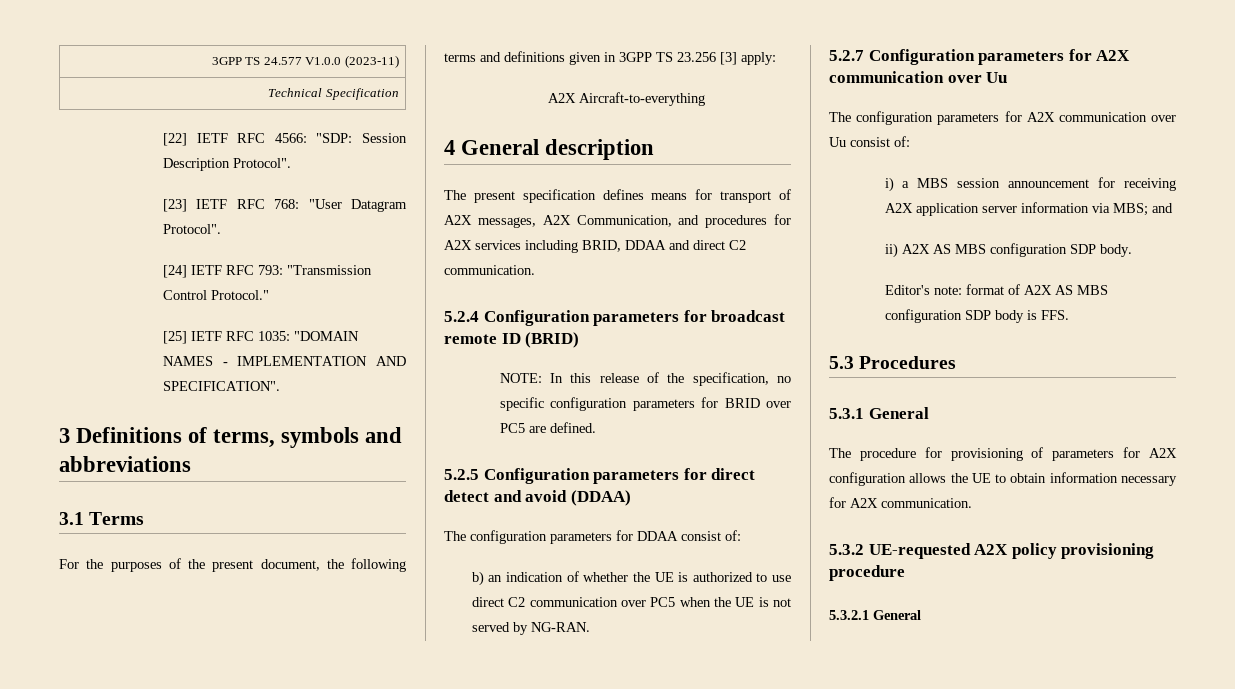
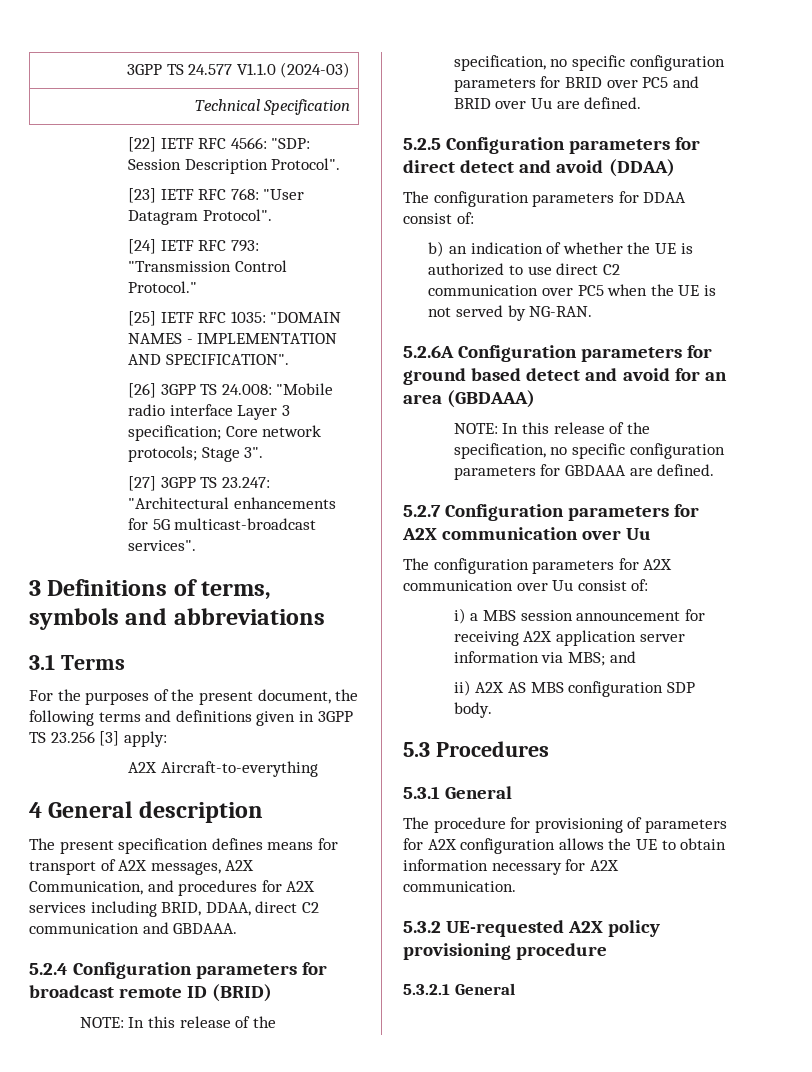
[305,55,399,68] V1.0.0 (2023-11) -> [236,62,351,78] V1.1.0 (2024-03)
(281, 386) none -> [128,383,334,398] [128,404,290,420] [128,425,322,441] [128,446,264,462] [128,476,270,491] [128,497,336,509] [128,518,317,530] [128,540,196,551] // [26] 3GPP TS 24.008: "Mobile radio interface Layer 3 specification; Core network protocols; Stage 3". // [27] 3GPP TS 23.247: "Architectural enhancements for 5G multicast-broadcast services".
[625,240,746,250] [444,265,535,275] DDAA and direct C2 communication. -> [205,901,319,916] [29,922,238,934] DDAA, direct C2 communication and GBDAAA.
(525, 428) none -> [672,76,699,88] [453,98,552,109] and BRID over Uu
(590, 627) none -> [403,345,713,362] [403,368,727,385] [403,390,536,408] [453,422,650,434] [453,443,725,459] [453,464,715,480] // 5.2.6A Configuration parameters for ground based detect and avoid for an area (GBDAAA) // NOTE: In this release of the specification, no specific configuration parameters for GBDAAA are defined.
[884,284,1108,295] [884,309,1069,323] // Editor's note: format of A2X AS MBS configuration SDP body is FFS. -> (492, 710) none

